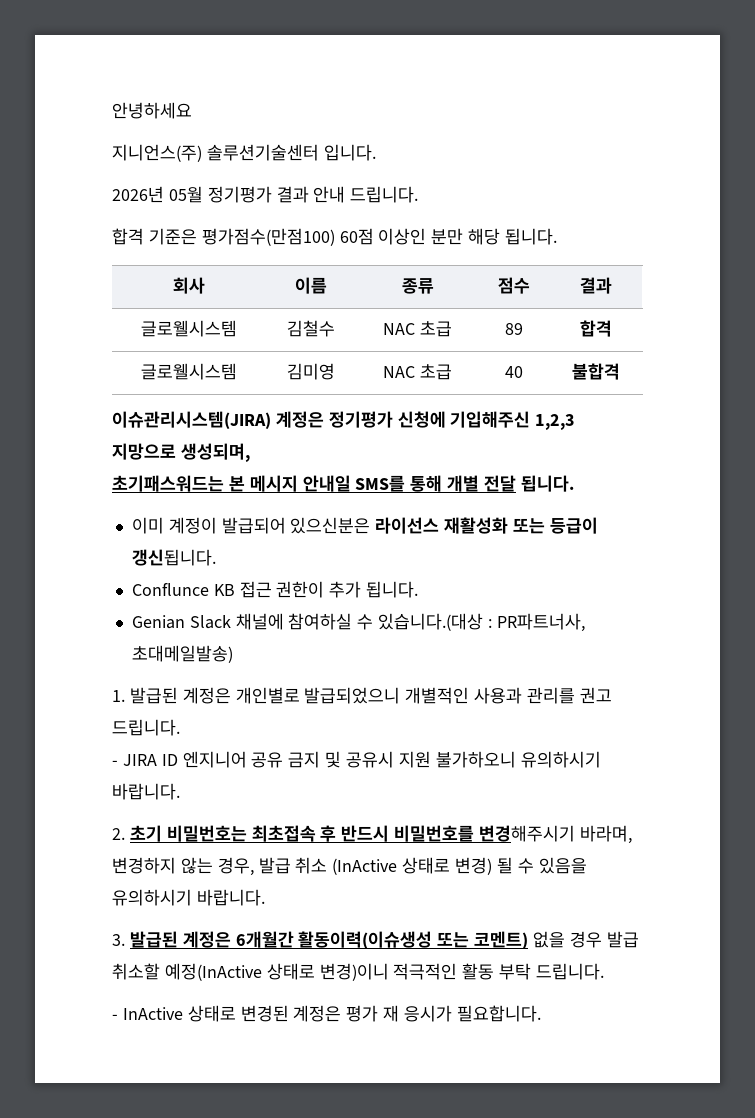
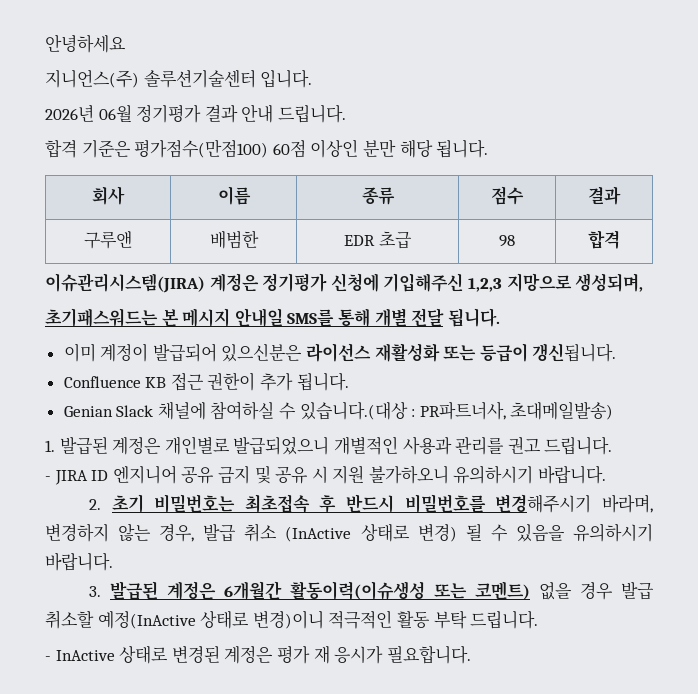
[168,186,203,203] 05월 -> [98,105,132,122] 06월
[140,320,237,337] [287,320,335,337] [383,321,452,337] [504,323,523,335] [580,320,612,337] [140,363,237,380] [287,363,335,380] [383,364,452,380] [504,366,523,378] [572,363,620,380] 글로웰시스템 | 김철수 | NAC 초급 | 89 | 합격 // 글로웰시스템 | 김미영 | NAC 초급 | 40 | 불합격 -> [84,231,132,249] [209,230,259,249] [344,231,412,249] [499,235,515,247] [588,230,620,249] 구루앤 | 배범한 | EDR 초급 | 98 | 합격
[131,583,209,596] Conflunce -> [63,376,141,388] Confluence
[346,751,395,768] 공유시 -> [275,466,328,484] 공유 시

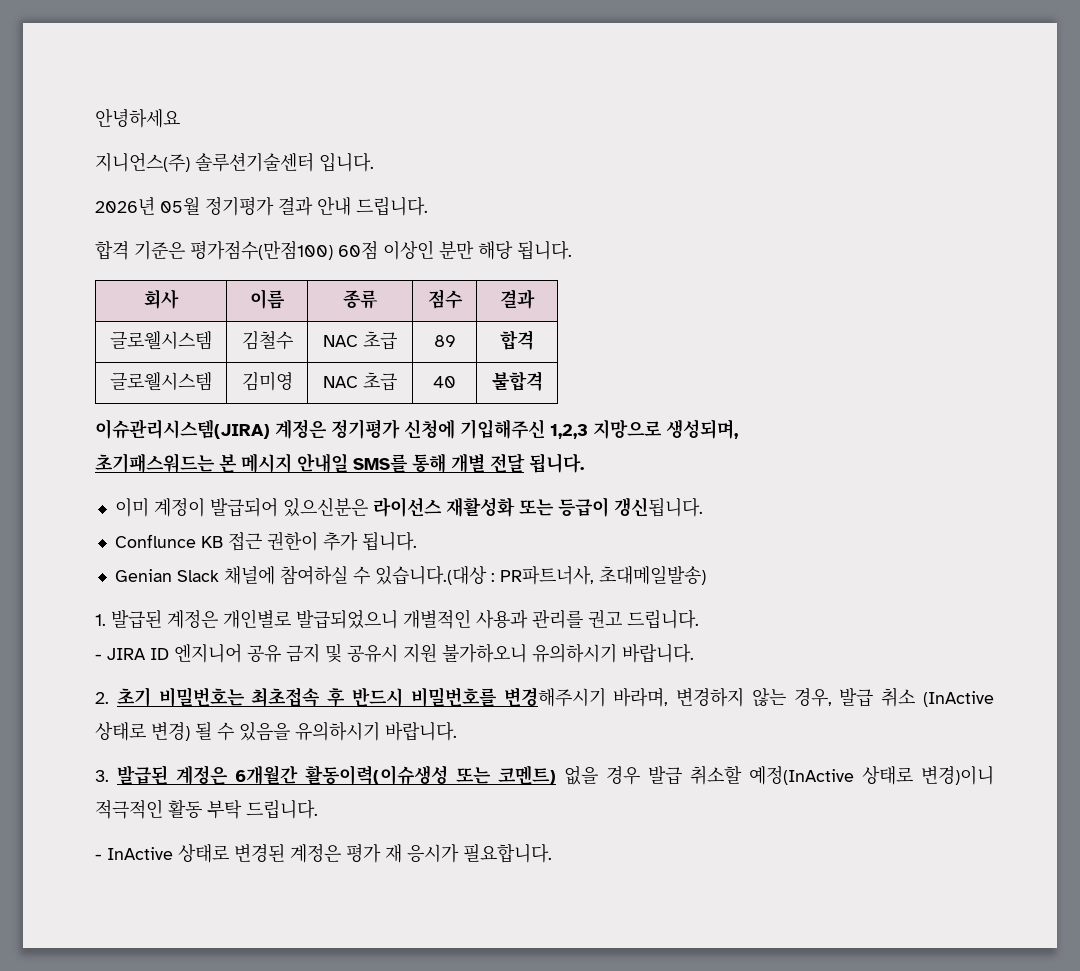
[98,105,132,122] 06월 -> [160,197,200,215] 05월
[84,231,132,249] [209,230,259,249] [344,231,412,249] [499,235,515,247] [588,230,620,249] 구루앤 | 배범한 | EDR 초급 | 98 | 합격 -> [110,331,212,350] [241,330,293,350] [323,331,397,350] [433,335,456,347] [500,330,534,350] [110,372,212,391] [241,372,293,391] [323,372,397,391] [433,376,456,388] [491,371,543,391] 글로웰시스템 | 김철수 | NAC 초급 | 89 | 합격 // 글로웰시스템 | 김미영 | NAC 초급 | 40 | 불합격
[63,376,141,388] Confluence -> [114,534,196,548] Conflunce
[275,466,328,484] 공유 시 -> [347,644,398,663] 공유시

